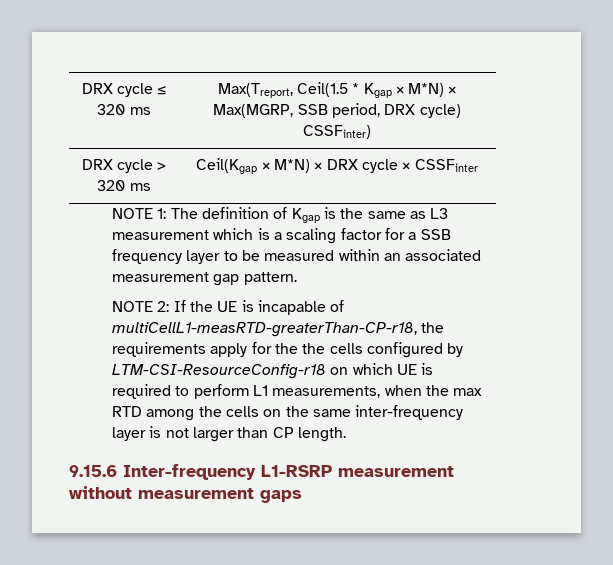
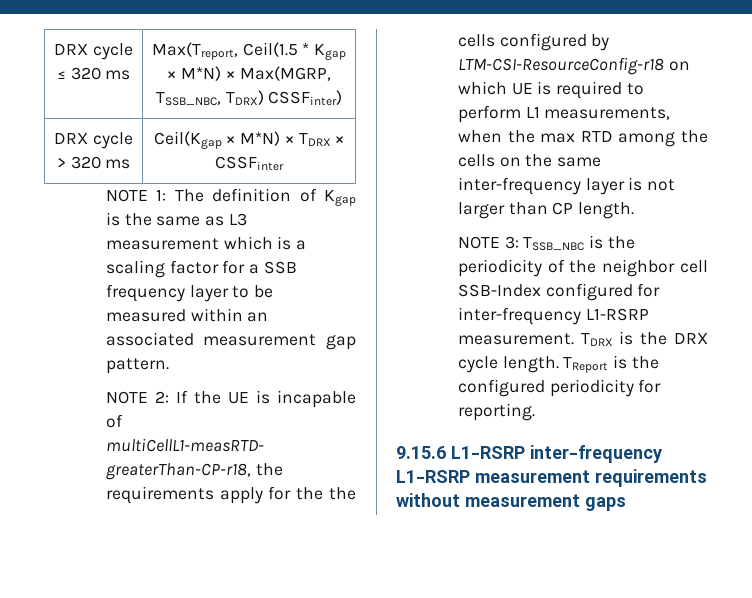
[297,103,461,118] SSB period, DRX cycle) -> [155,90,264,106] TSSB_NBC, TDRX)
[326,159,398,173] DRX cycle -> [298,133,331,146] TDRX
(346, 434) none -> [457,235,635,251] [457,259,708,277] [457,283,661,301] [457,307,649,325] [457,331,708,346] [457,355,659,373] [457,379,662,397] [457,403,535,421] // NOTE 3: TSSB_NBC is the periodicity of the neighbor cell SSB-Index configured for inter-frequency L1-RSRP measurement. TDRX is the DRX cycle length. TReport is the configured periodicity for reporting.
[123,464,256,480] Inter-frequency -> [451,445,662,463] L1-RSRP inter-frequency
(454, 471) none -> [595,469,707,487] requirements

